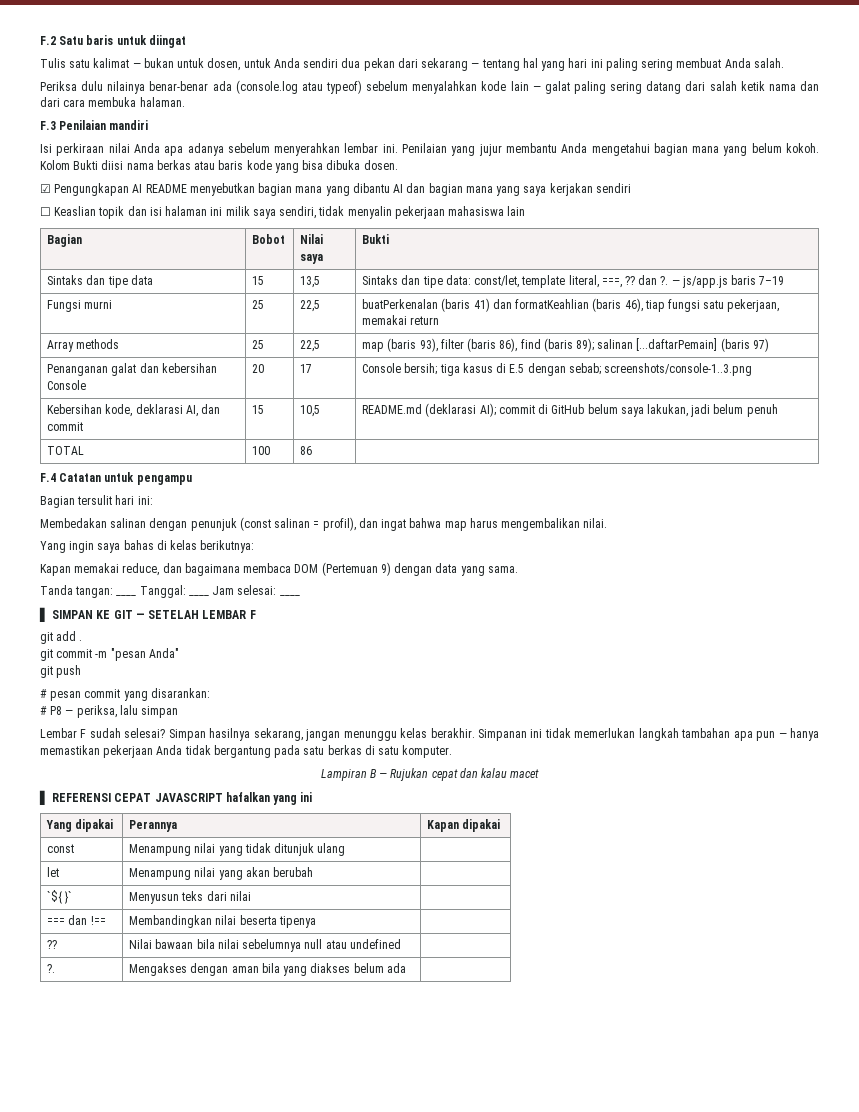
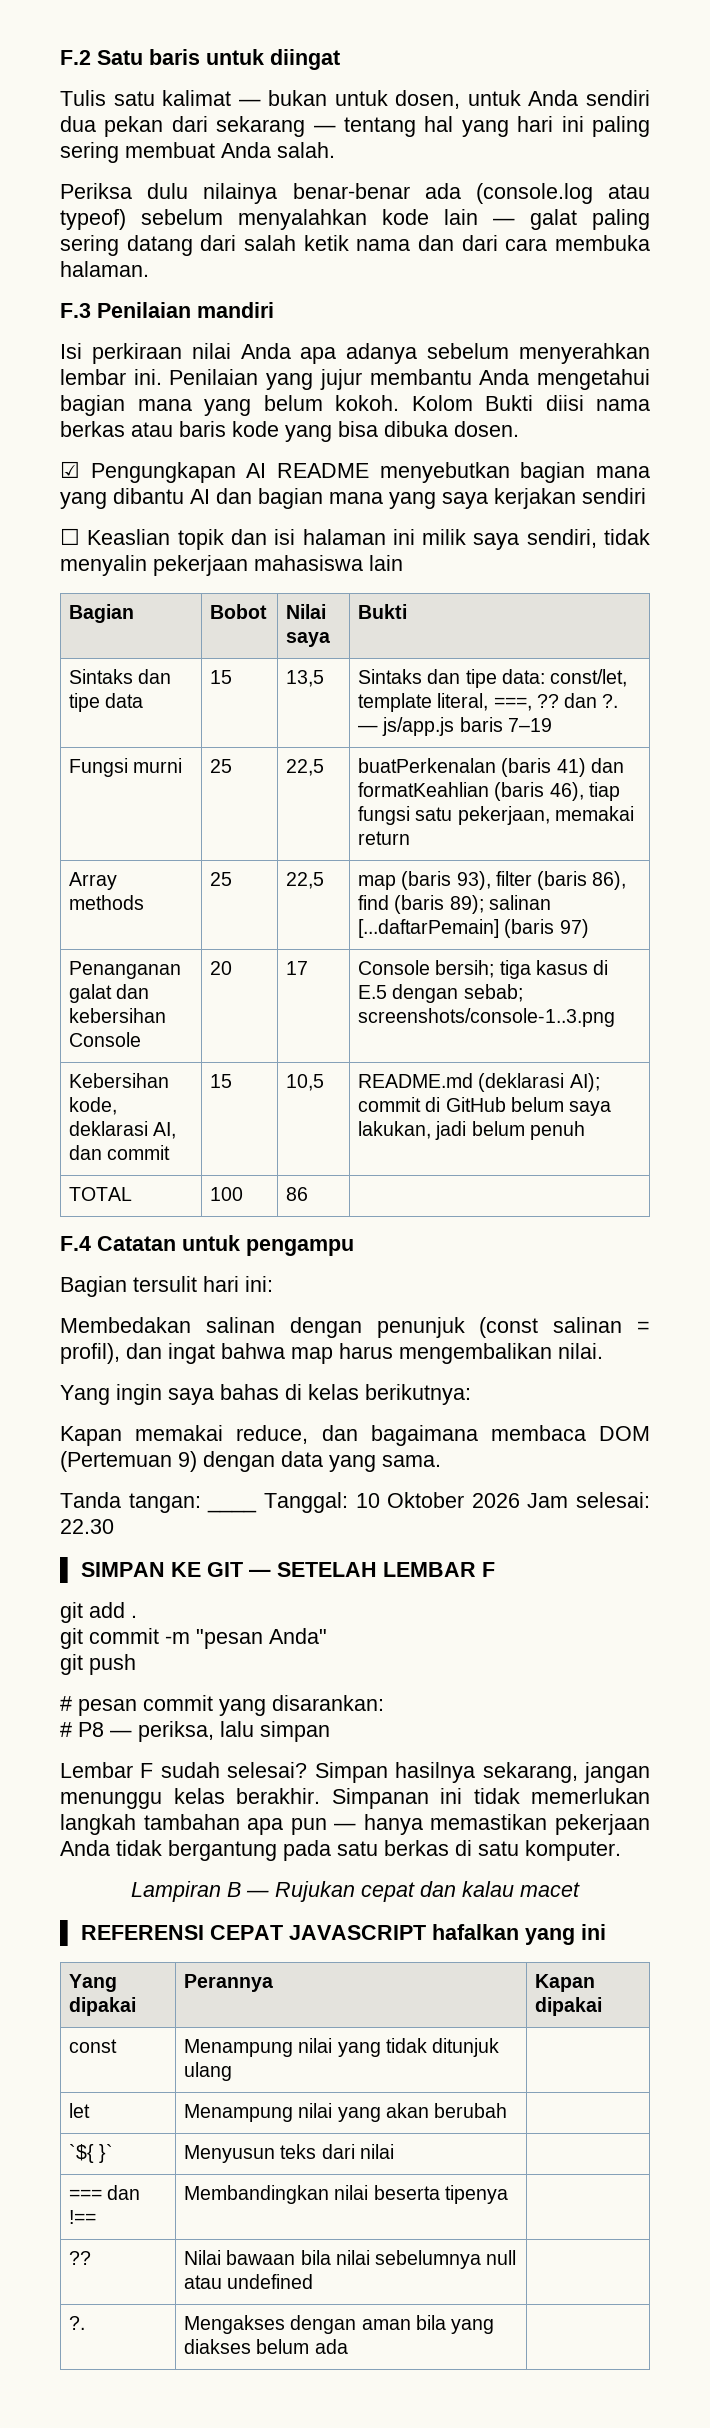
[188,595,209,596] ____ -> [355,1492,520,1508] 10 Oktober 2026
[279,595,300,596] ____ -> [60,1519,114,1534] 22.30

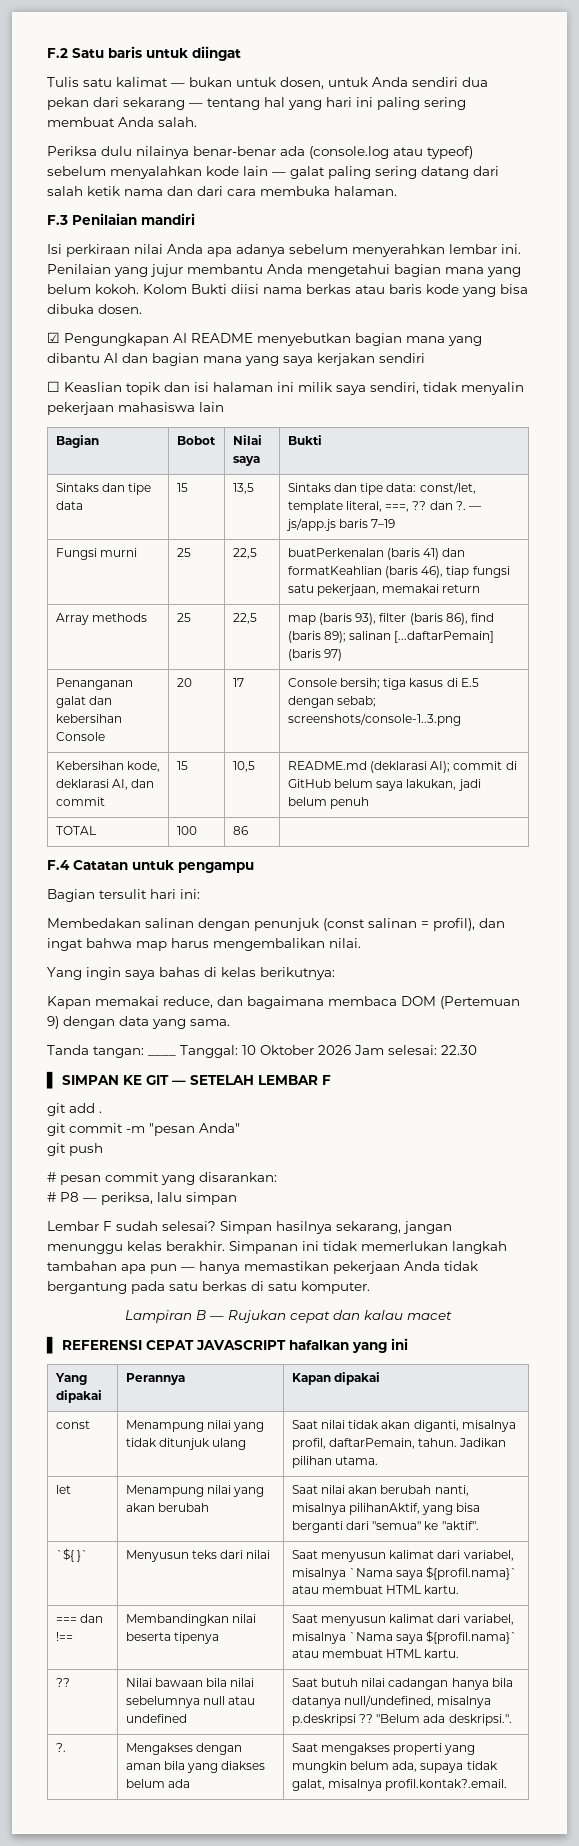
(233, 2071) none -> [291,1420,516,1432] [291,1438,507,1450] [291,1456,378,1468] Saat nilai tidak akan diganti, misalnya profil, daftarPemain, tahun. Jadikan pilihan utama.
(508, 2110) none -> [291,1485,469,1496] [291,1503,481,1515] [291,1521,479,1533] Saat nilai akan berubah nanti, misalnya pilihanAktif, yang bisa berganti dari "semua" ke "aktif".
(394, 2151) none -> [291,1550,514,1562] [291,1566,518,1580] [291,1585,460,1594] Saat menyusun kalimat dari variabel, misalnya `Nama saya ${profil.nama}` atau membuat HTML kartu.
(508, 2194) none -> [291,1614,514,1626] [291,1630,518,1644] [291,1649,460,1658] Saat menyusun kalimat dari variabel, misalnya `Nama saya ${profil.nama}` atau membuat HTML kartu.
(314, 2281) none -> [291,1678,513,1690] [291,1695,492,1708] [291,1714,512,1726] Saat butuh nilai cadangan hanya bila datanya null/undefined, misalnya p.deskripsi ?? "Belum ada deskripsi.".
(348, 2346) none -> [291,1743,476,1755] [291,1761,498,1773] [291,1779,508,1791] Saat mengakses properti yang mungkin belum ada, supaya tidak galat, misalnya profil.kontak?.email.

